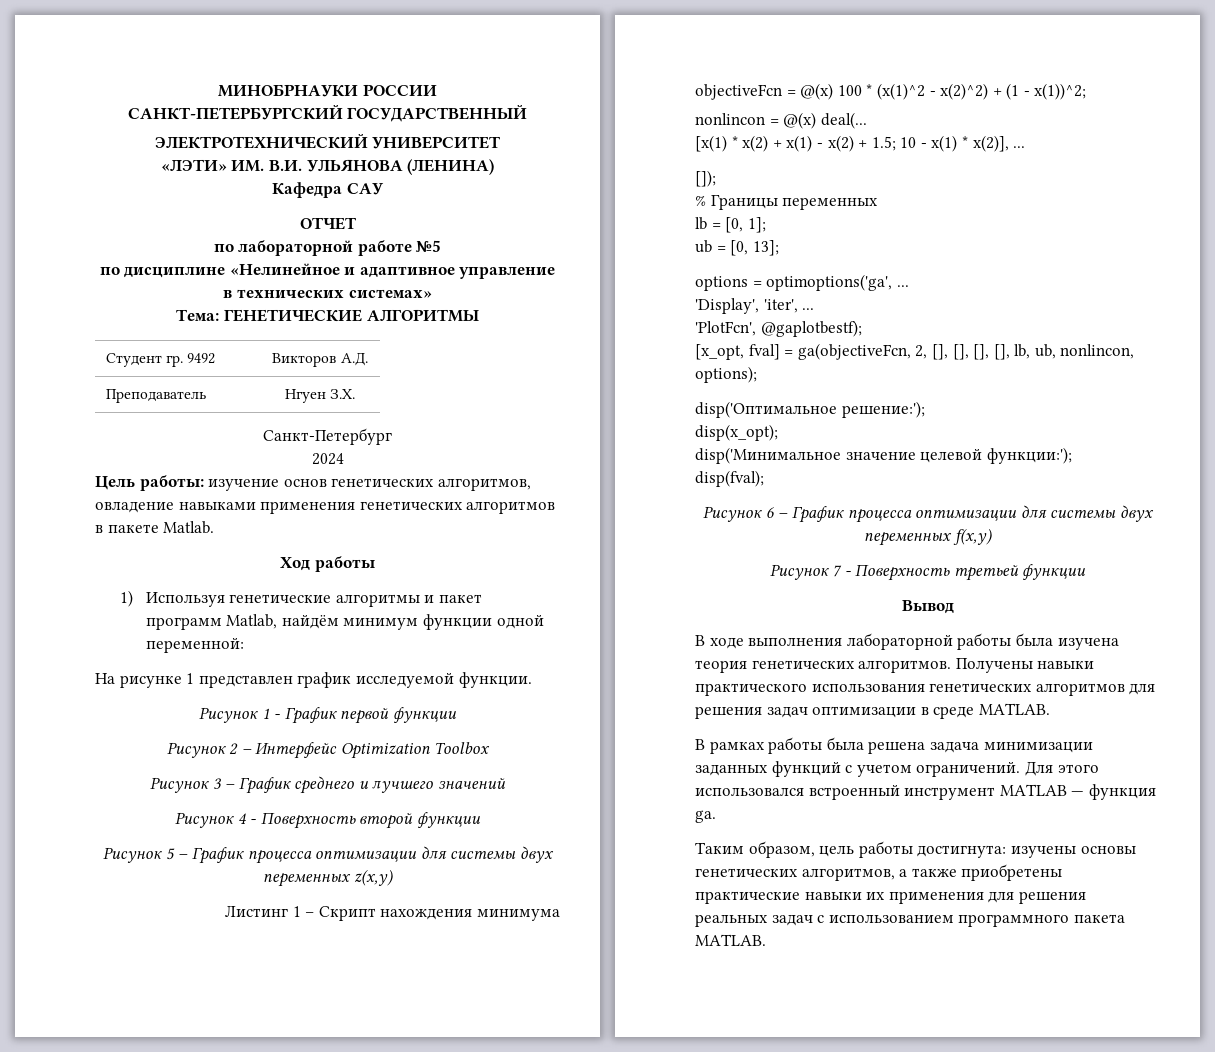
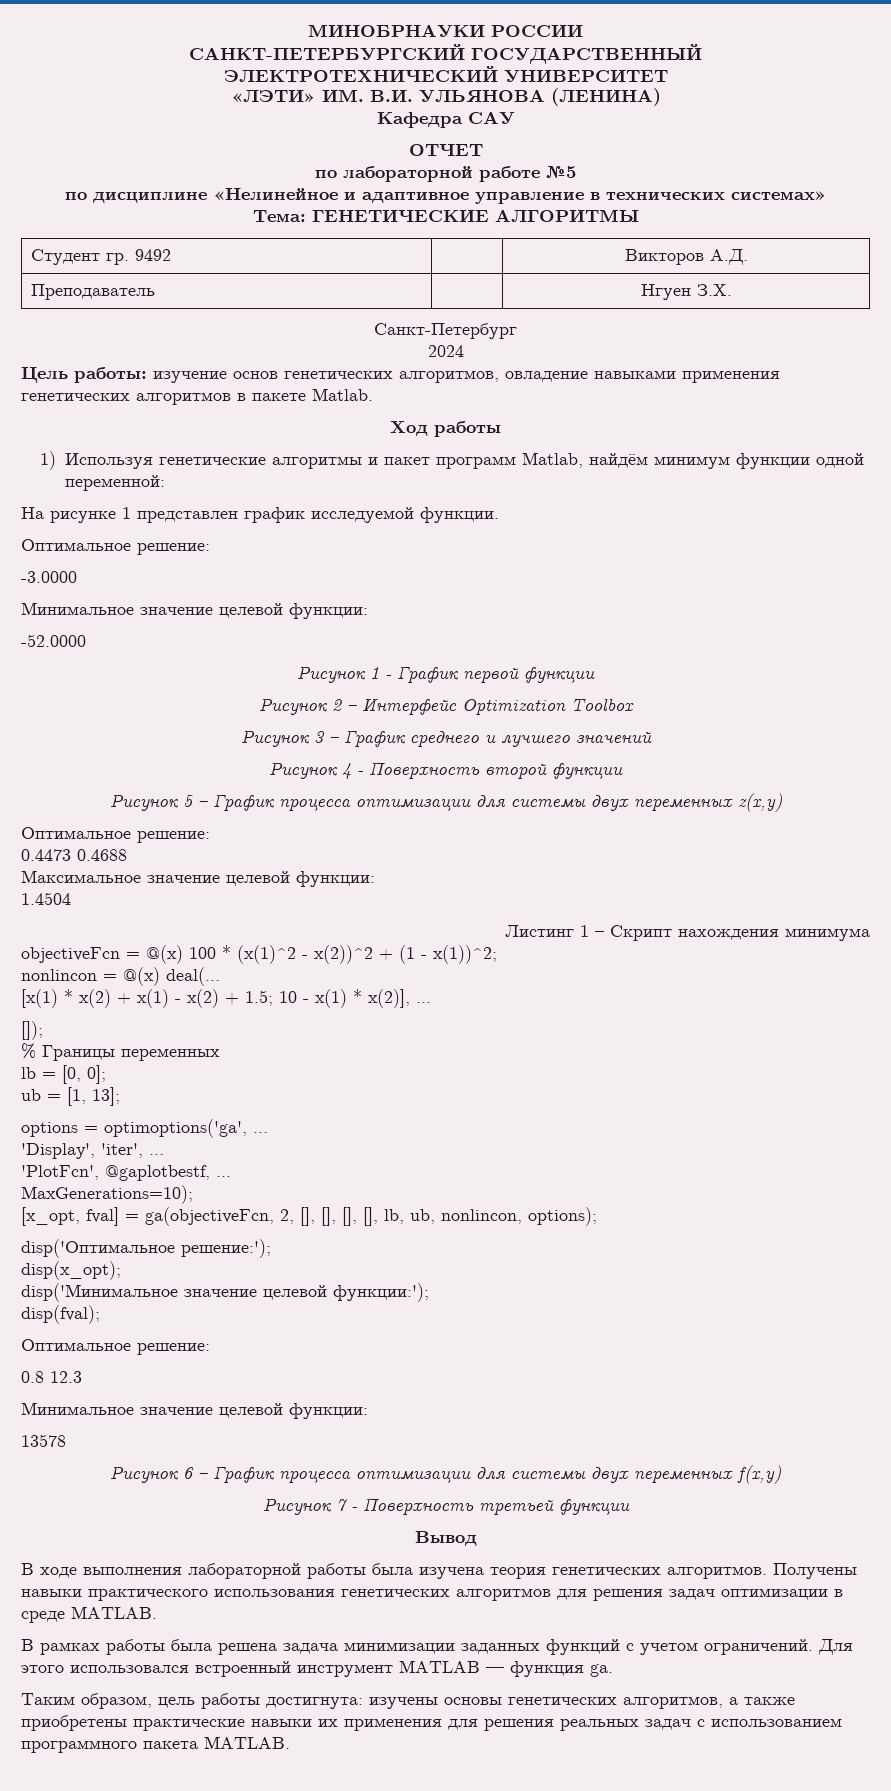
(532, 680) none -> [21,539,210,555] [21,571,77,583] [21,602,368,619] [21,634,86,647] // Оптимальное решение: // -3.0000 // Минимальное значение целевой функции: // -52.0000
(393, 877) none -> [21,827,210,843] [21,849,127,861] [21,870,375,887] [21,892,71,905] // Оптимальное решение: // 0.4473 0.4688 // Максимальное значение целевой функции: // 1.4504
[940,83,989,100] x(2)^2) -> [314,945,373,964] x(2))^2
[747,217,766,233] 1]; -> [87,1065,106,1084] 0];
[730,240,749,256] [0, -> [67,1087,86,1106] [1,
[760,320,862,337] @gaplotbestf); -> [105,1165,231,1181] [21,1185,193,1204] @gaplotbestf, ... // MaxGenerations=10);
(764, 478) none -> [21,1339,210,1355] [21,1371,82,1383] [21,1402,368,1419] [21,1434,66,1447] // Оптимальное решение: // 0.8 12.3 // Минимальное значение целевой функции: // 13578

